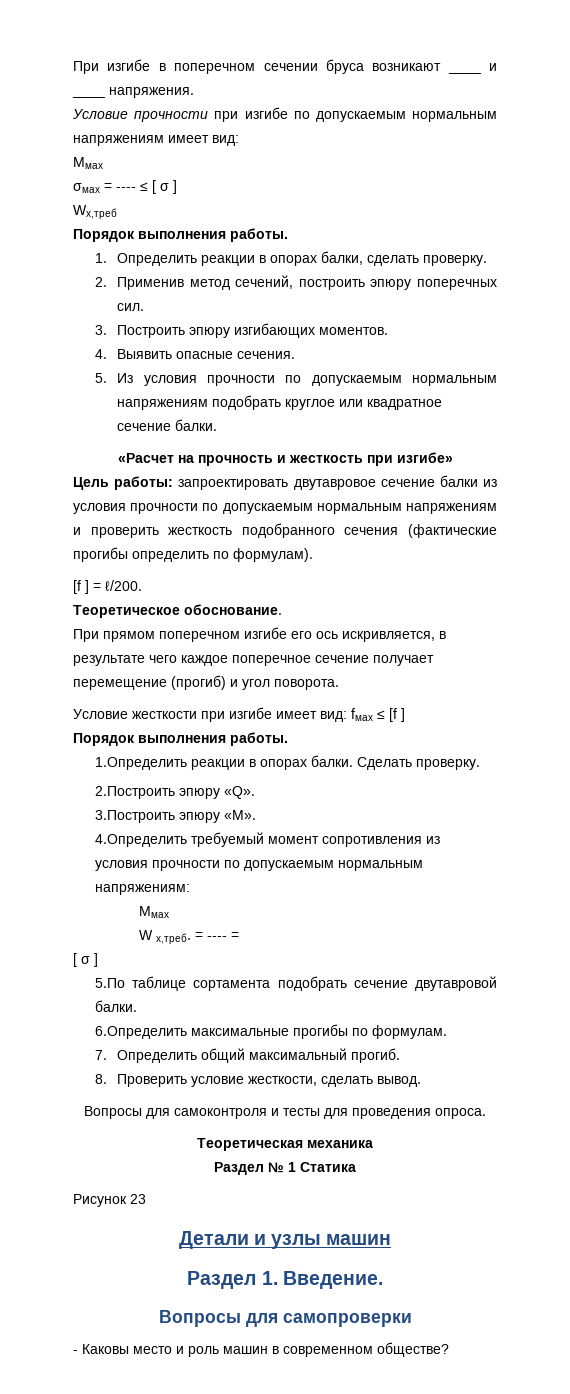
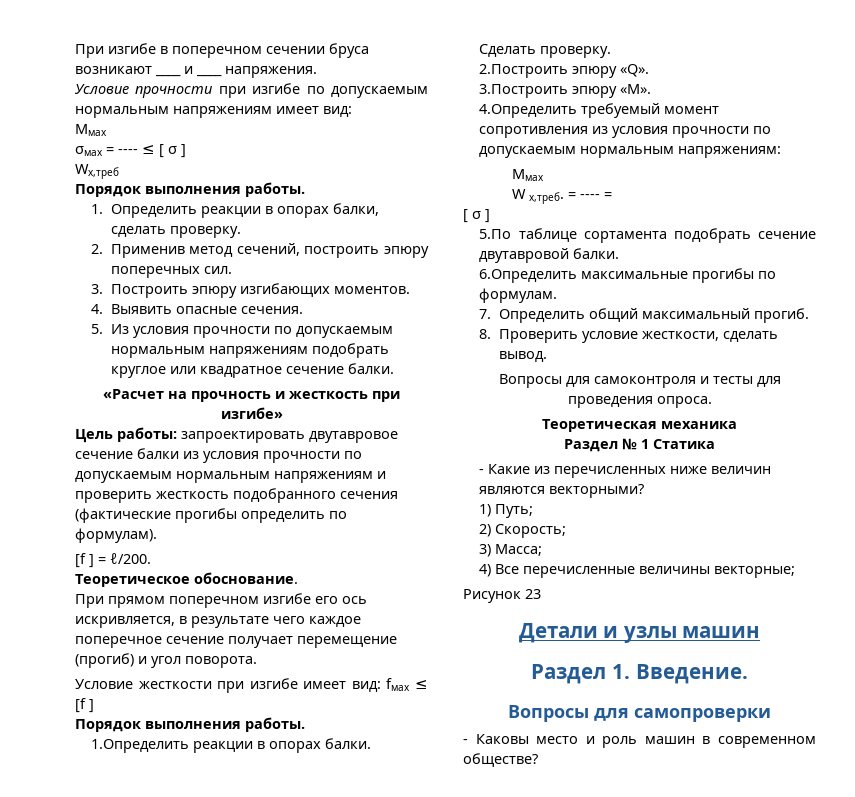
(356, 1167) none -> [479,464,772,478] [479,484,645,498] [479,504,534,518] [479,524,567,538] [479,544,543,557] [479,564,796,578] // - Какие из перечисленных ниже величин являются векторными? // 1) Путь; // 2) Скорость; // 3) Масса; // 4) Все перечисленные величины векторные;

